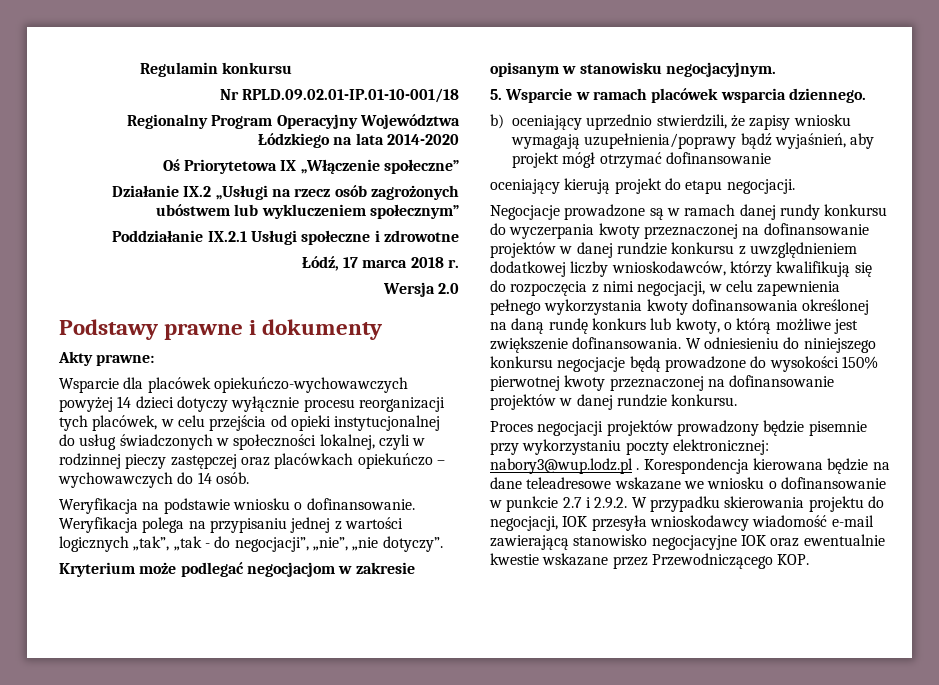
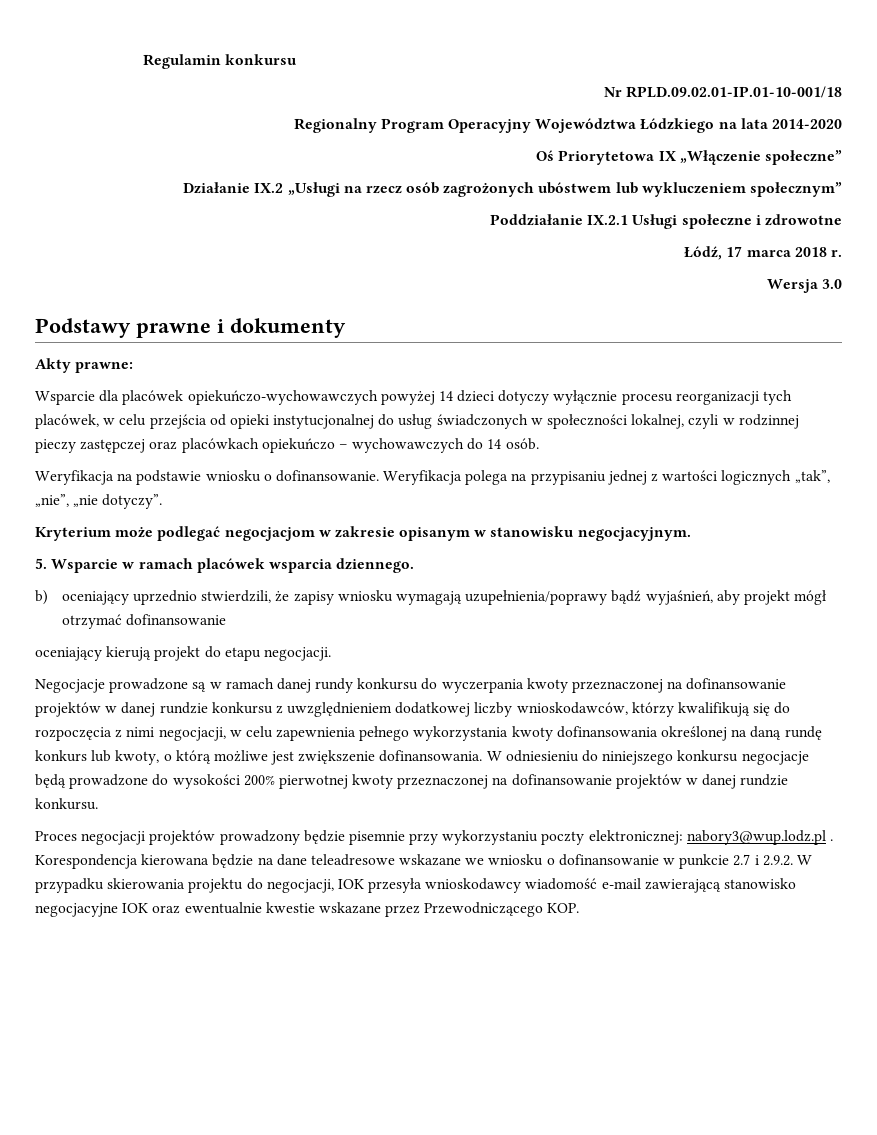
[438,283,459,294] 2.0 -> [822,279,842,289] 3.0
[173,536,309,552] „tak - do negocjacji”, -> (830, 476) none
[841,356,878,369] 150% -> [243,775,275,786] 200%

